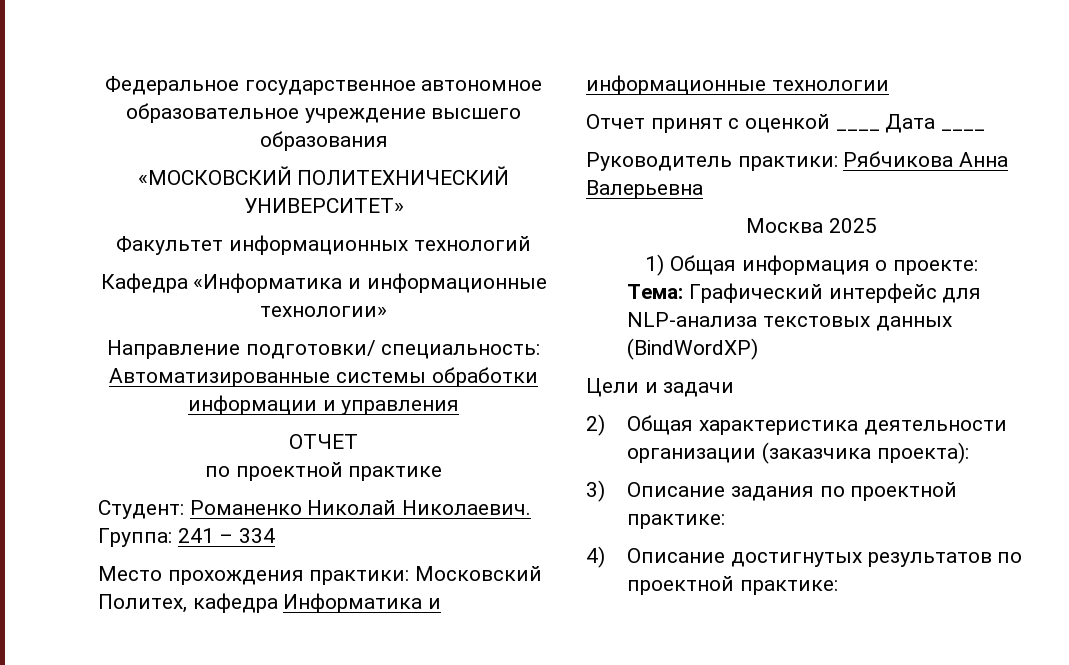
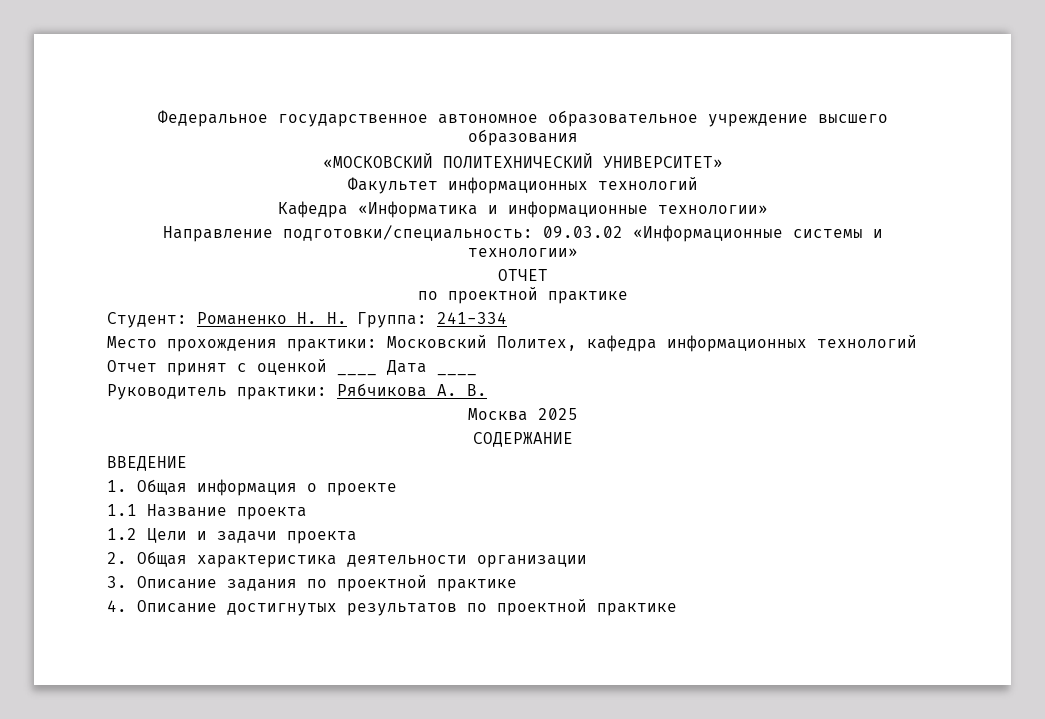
[245,340,541,359] [109,367,538,387] [187,395,460,415] подготовки/ специальность: Автоматизированные системы обработки информации и управления -> [282,225,883,242] [467,248,578,258] подготовки/специальность: 09.03.02 «Информационные системы и технологии»
[307,500,532,515] [98,528,276,547] Николай Николаевич. Группа: 241 – 334 -> [297,312,507,328] Н. Н. Группа: 241-334
[283,593,442,613] [586,75,889,95] Информатика и информационные технологии -> [667,335,917,352] информационных технологий
[959,152,1009,167] [586,180,703,199] Анна Валерьевна -> [437,384,487,396] А. В.
[645,254,978,276] [627,283,982,303] [627,312,952,331] [627,338,759,360] 1) Общая информация о проекте: // Тема: Графический интерфейс для NLP-анализа текстовых данных (BindWordXP) // -> [472,432,573,447] [107,456,187,471] [107,479,397,496] [107,504,307,520] [107,528,137,540] СОДЕРЖАНИЕ // ВВЕДЕНИЕ // 1. Общая информация о проекте // 1.1 Название проекта // 1.2
[586,414,605,436] // 2) -> [287,531,357,544] [107,552,127,564] проекта // 2.
[762,442,969,464] [586,480,605,502] (заказчика проекта): // 3) -> [107,576,127,588] // 3.
[627,514,726,529] [586,546,605,568] практике: // 4) -> [437,579,517,592] [107,600,127,612] практике // 4.
[740,580,839,595] практике: -> [597,603,677,616] практике

